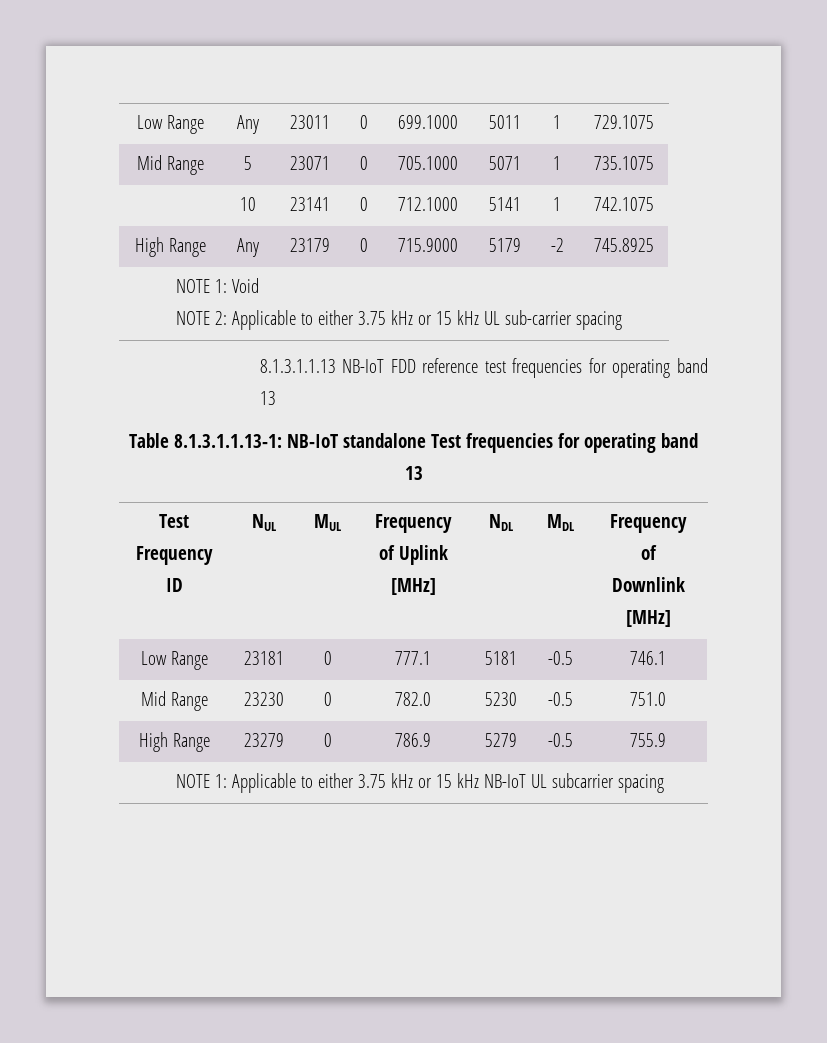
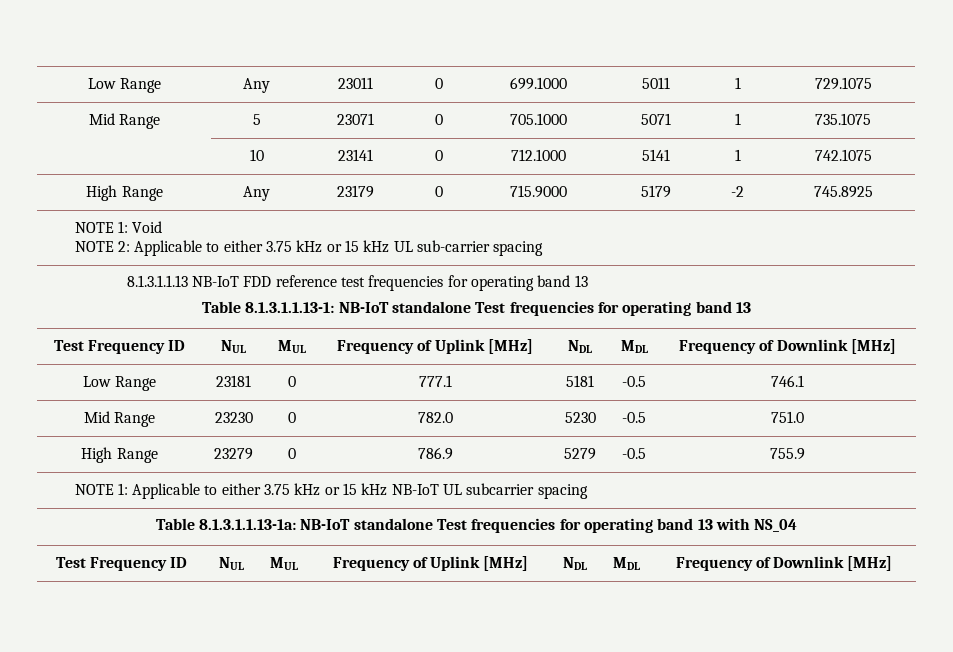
(664, 783) none -> [155,518,798,533] [55,557,188,571] [218,557,244,570] [269,557,298,570] [332,556,529,571] [563,557,587,570] [612,557,640,570] [675,556,893,571] // Table 8.1.3.1.1.13-1a: NB-IoT standalone Test frequencies for operating band 13 with NS_04 // Test Frequency ID | NUL | MUL | Frequency of Uplink [MHz] | NDL | MDL | Frequency of Downlink [MHz]

